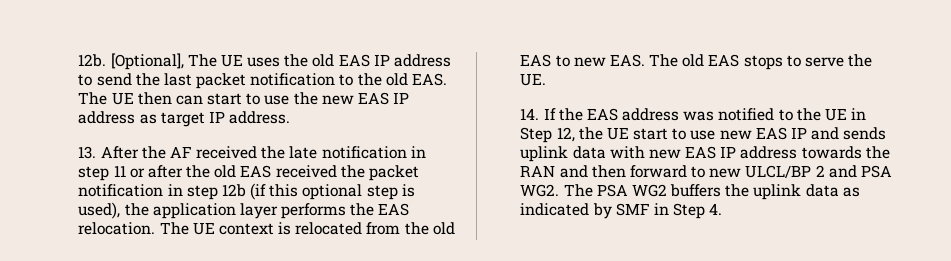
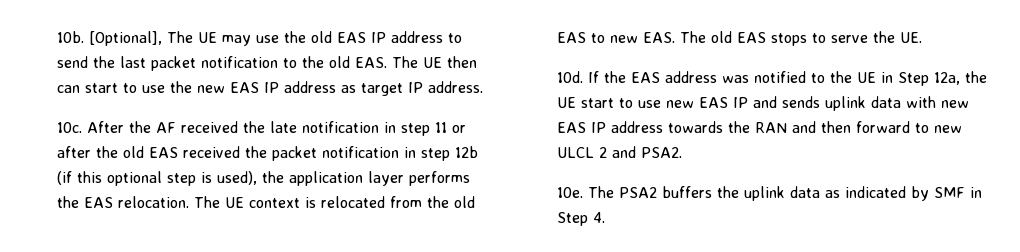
[78,54,107,67] 12b. -> [56,31,84,43] 10b.
[247,57,281,67] uses -> [221,35,279,46] may use
[78,146,97,159] 13. -> [56,122,82,133] 10c.
[520,108,540,120] 14. -> [556,71,583,83] 10d.
[556,127,575,142] 12, -> [933,72,960,85] 12a,
[745,165,812,178] ULCL/BP -> [556,147,594,158] ULCL
[861,165,893,178] [520,184,667,197] PSA WG2. The PSA WG2 -> [640,147,682,158] [556,186,657,198] PSA2. // 10e. The PSA2

